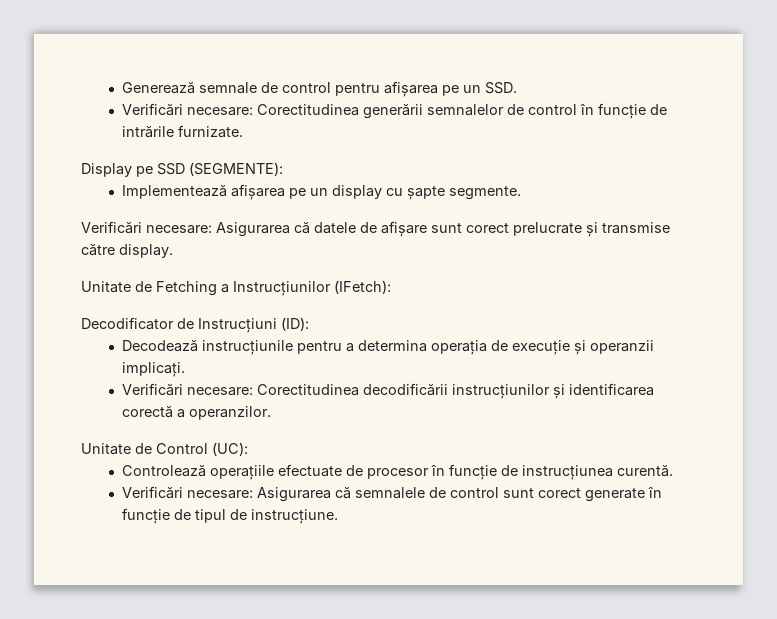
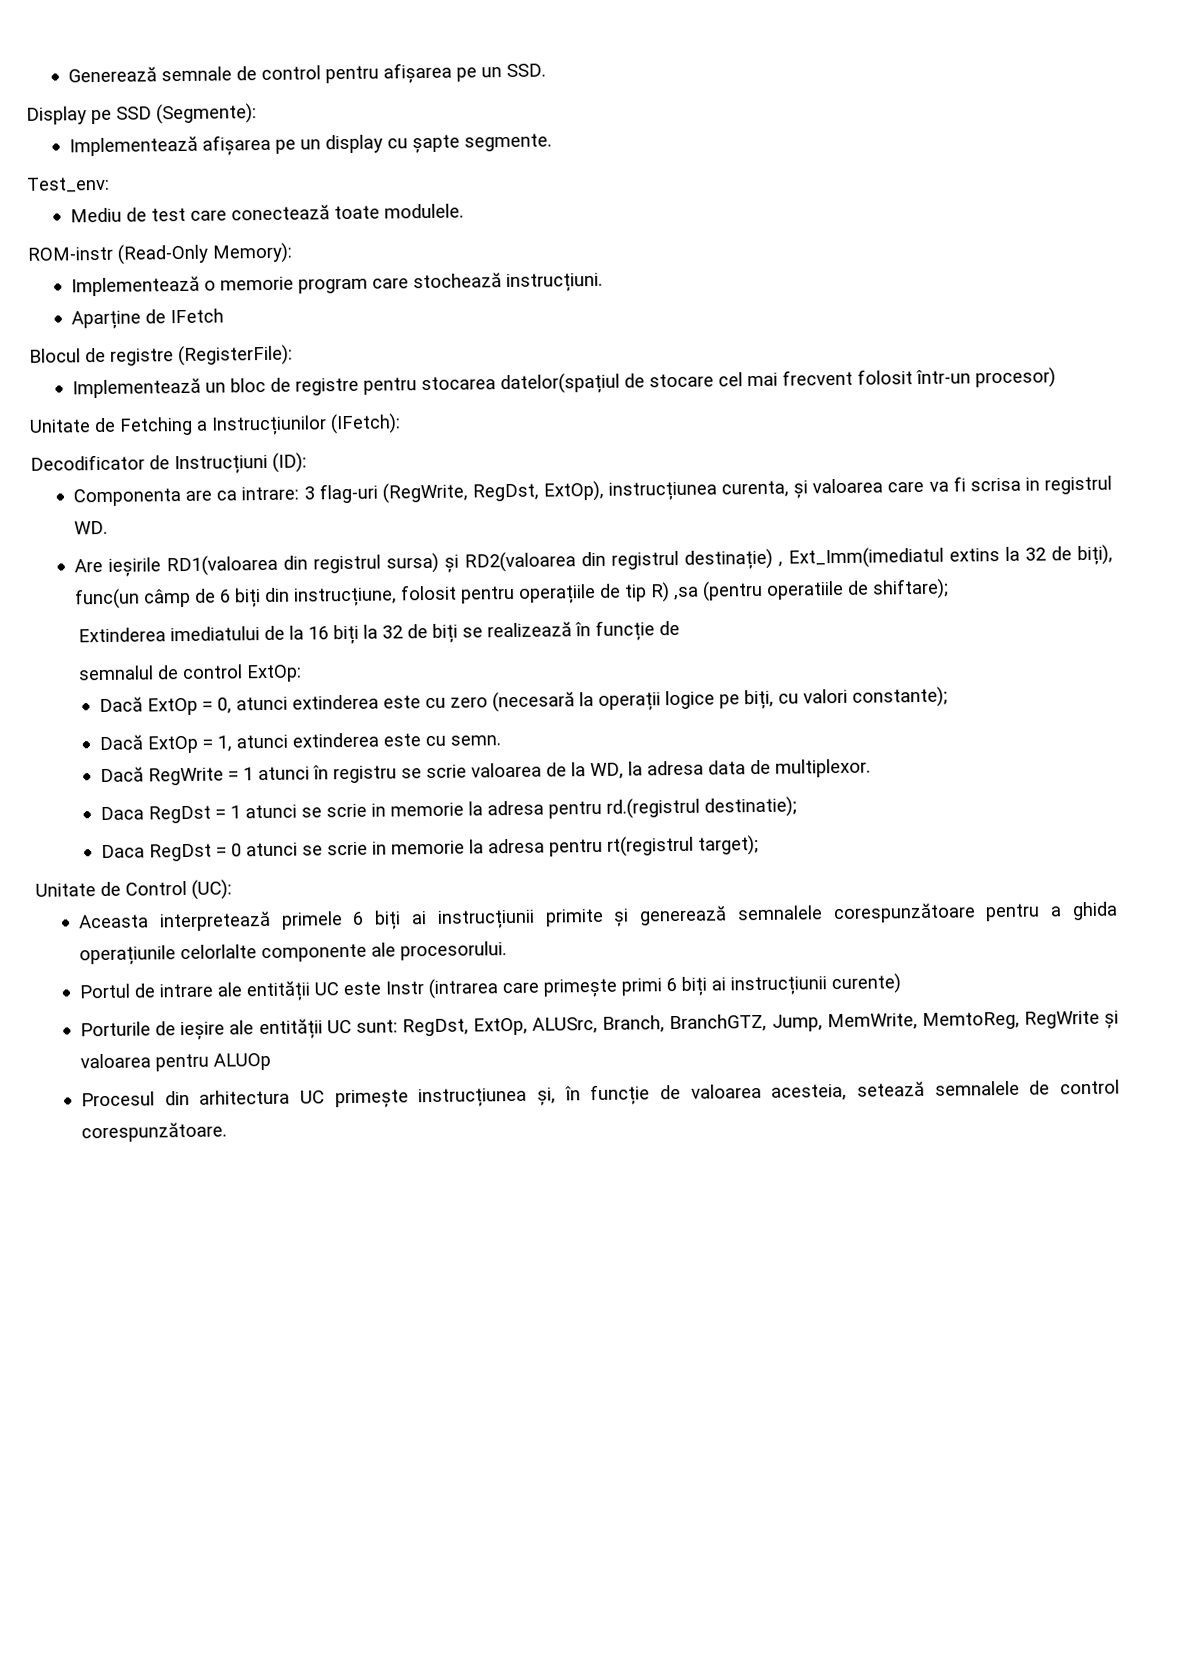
[121,103,667,119] [121,125,243,138] // Verificări necesare: Corectitudinea generării semnalelor de control în funcție de intrările furnizate. -> (547, 70) none
[189,162,283,176] (SEGMENTE): -> [156,103,257,125] (Segmente):
[81,221,670,237] [81,244,173,258] Verificări necesare: Asigurarea că datele de afișare sunt corect prelucrate și transmise către display. -> [26,176,110,193] [70,203,465,223] [27,242,293,265] [71,272,604,297] [71,308,225,330] [29,344,293,367] [72,367,1057,399] Test_env: // Mediu de test care conectează toate modulele. // ROM-instr (Read-Only Memory): // Implementează o memorie program care stochează instrucțiuni. // Aparține de IFetch // Blocul de registre (RegisterFile): // Implementează un bloc de registre pentru stocarea datelor(spațiul de stocare cel mai frecvent folosit într-un procesor)
[121,340,654,355] [121,362,185,377] [121,383,654,399] [121,406,271,420] [81,442,248,456] [121,464,673,480] [121,486,662,502] [121,508,338,524] Decodează instrucțiunile pentru a determina operația de execuție și operanzii implicați. // Verificări necesare: Corectitudinea decodificării instrucțiunilor și identificarea corectă a operanzilor. // Unitate de Control (UC): // Controlează operațiile efectuate de procesor în funcție de instrucțiunea curentă. // Verificări necesare: Asigurarea că semnalele de control sunt corect generate în funcție de tipul de instrucțiune. -> [73,475,1112,507] [74,520,109,535] [74,544,1114,577] [74,578,950,610] [77,620,680,645] [77,664,302,683] [98,686,948,716] [98,732,501,754] [99,758,871,786] [99,796,797,824] [100,834,759,862] [35,879,232,900] [78,901,1118,932] [79,941,508,966] [79,973,902,1002] [80,1010,1119,1041] [80,1052,272,1072] [81,1079,1120,1109] [81,1121,228,1143] Componenta are ca intrare: 3 flag-uri (RegWrite, RegDst, ExtOp), instrucțiunea curenta, și valoarea care va fi scrisa in registrul WD. // Are ieșirile RD1(valoarea din registrul sursa) și RD2(valoarea din registrul destinație) , Ext_Imm(imediatul extins la 32 de biți), func(un câmp de 6 biți din instrucțiune, folosit pentru operațiile de tip R) ,sa (pentru operatiile de shiftare); // Extinderea imediatului de la 16 biți la 32 de biți se realizează în funcție de // semnalul de control ExtOp: // Dacă ExtOp = 0, atunci extinderea este cu zero (necesară la operații logice pe biți, cu valori constante); // Dacă ExtOp = 1, atunci extinderea este cu semn. // Dacă RegWrite = 1 atunci în registru se scrie valoarea de la WD, la adresa data de multiplexor. // Daca RegDst = 1 atunci se scrie in memorie la adresa pentru rd.(registrul destinatie); // Daca RegDst = 0 atunci se scrie in memorie la adresa pentru rt(registrul target); // Unitate de Control (UC): // Aceasta interpretează primele 6 biți ai instrucțiunii primite și generează semnalele corespunzătoare pentru a ghida operațiunile celorlalte componente ale procesorului. // Portul de intrare ale entității UC este Instr (intrarea care primește primi 6 biți ai instrucțiunii curente) // Porturile de ieșire ale entității UC sunt: RegDst, ExtOp, ALUSrc, Branch, BranchGTZ, Jump, MemWrite, MemtoReg, RegWrite și valoarea pentru ALUOp // Procesul din arhitectura UC primește instrucțiunea și, în funcție de valoarea acesteia, setează semnalele de control corespunzătoare.

